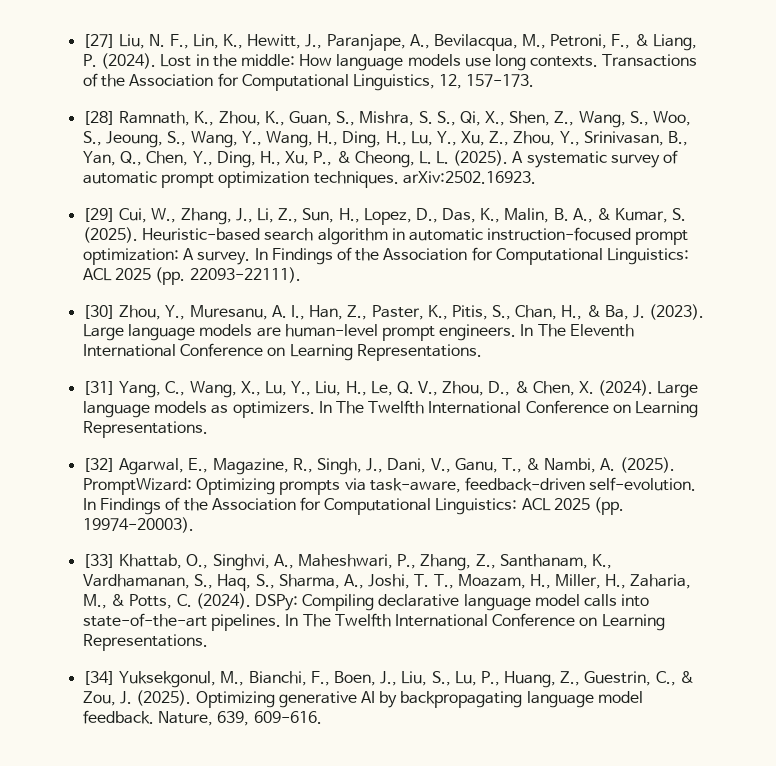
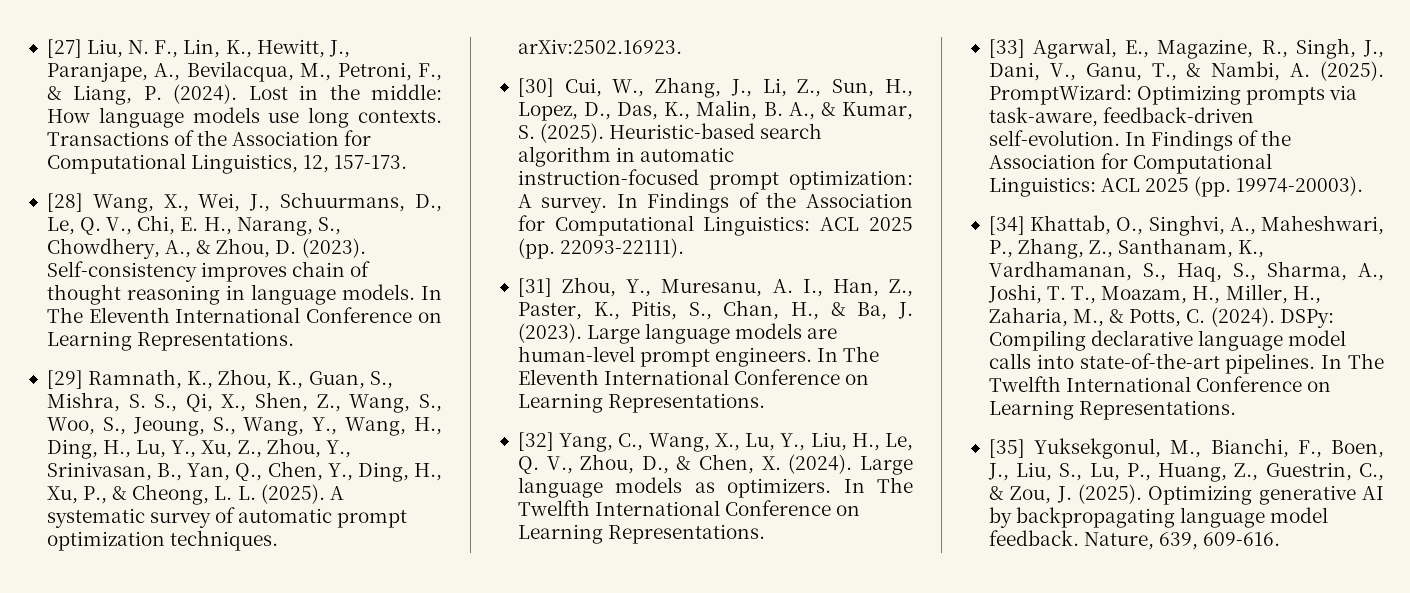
(116, 118) none -> [92,192,443,213] [46,215,341,236] [46,238,366,259] [46,261,371,282] [46,284,442,305] [46,307,443,323] [46,331,295,351] [46,370,83,389] Wang, X., Wei, J., Schuurmans, D., Le, Q. V., Chi, E. H., Narang, S., Chowdhery, A., & Zhou, D. (2023). Self-consistency improves chain of thought reasoning in language models. In The Eleventh International Conference on Learning Representations. // [29]
[83,208,116,222] [29] -> [517,78,554,97] [30]
[83,305,116,319] [30] -> [517,278,552,297] [31]
[83,381,116,395] [31] -> [517,432,554,451] [32]
[83,458,116,472] [32] -> [988,39,1025,58] [33]
[83,554,116,568] [33] -> [988,216,1025,235] [34]
[83,671,116,685] [34] -> [988,439,1025,458] [35]

